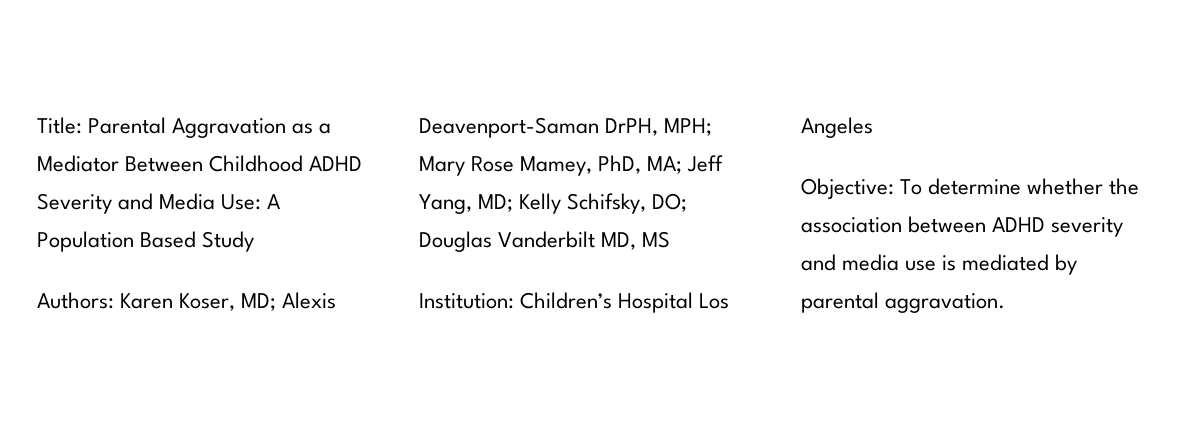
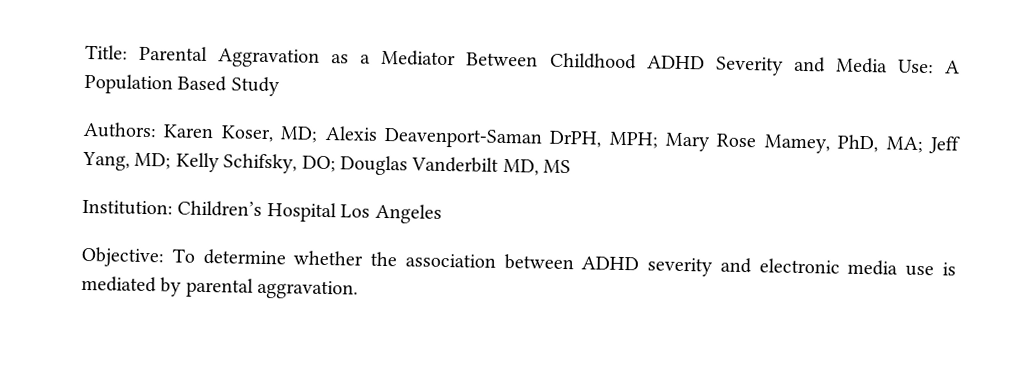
(836, 262) none -> [758,258,840,274] electronic

